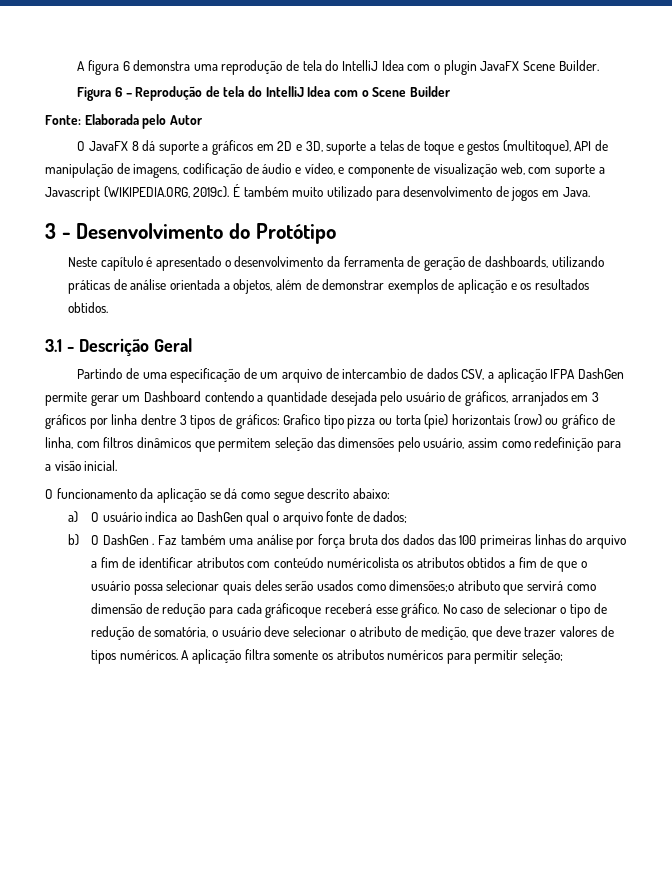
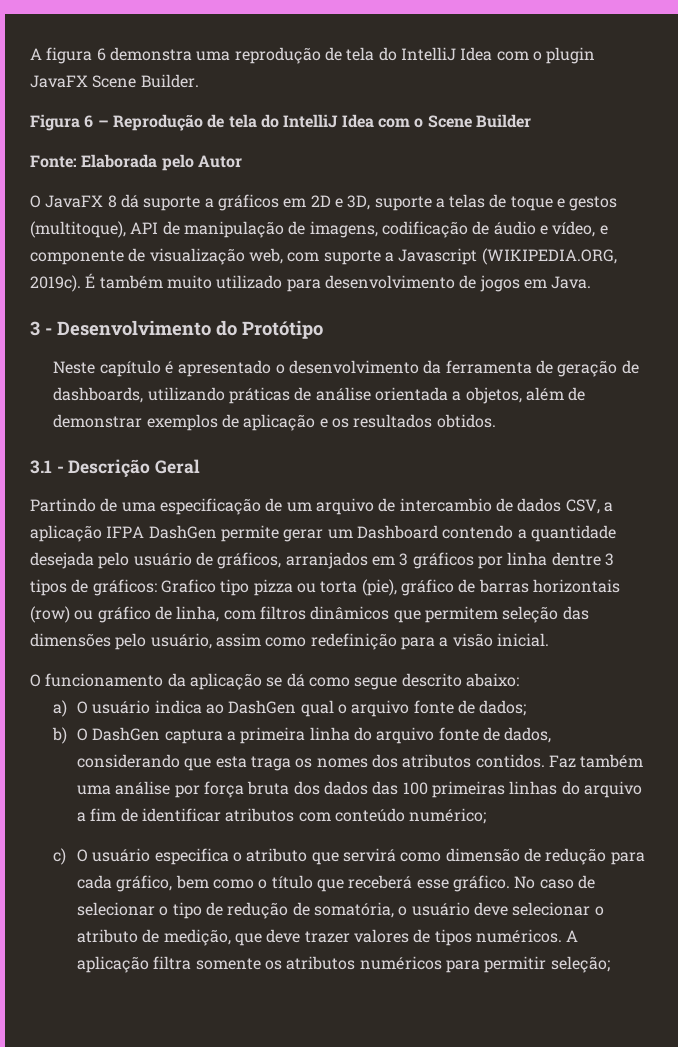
[424,414,449,429] (pie) -> [361,579,529,596] (pie), gráfico de barras
[152,543,155,545] . -> [164,727,552,744] [76,754,545,771] captura a primeira linha do arquivo fonte de dados, considerando que esta traga os nomes dos atributos contidos.
[326,557,587,572] [90,580,455,595] numéricolista os atributos obtidos a fim de que o usuário possa selecionar quais deles serão usados como dimensões;o -> [409,808,487,824] [53,848,242,865] numérico; // c) O usuário especifica o
[265,603,322,618] gráficoque -> [116,875,344,892] gráfico, bem como o título que

